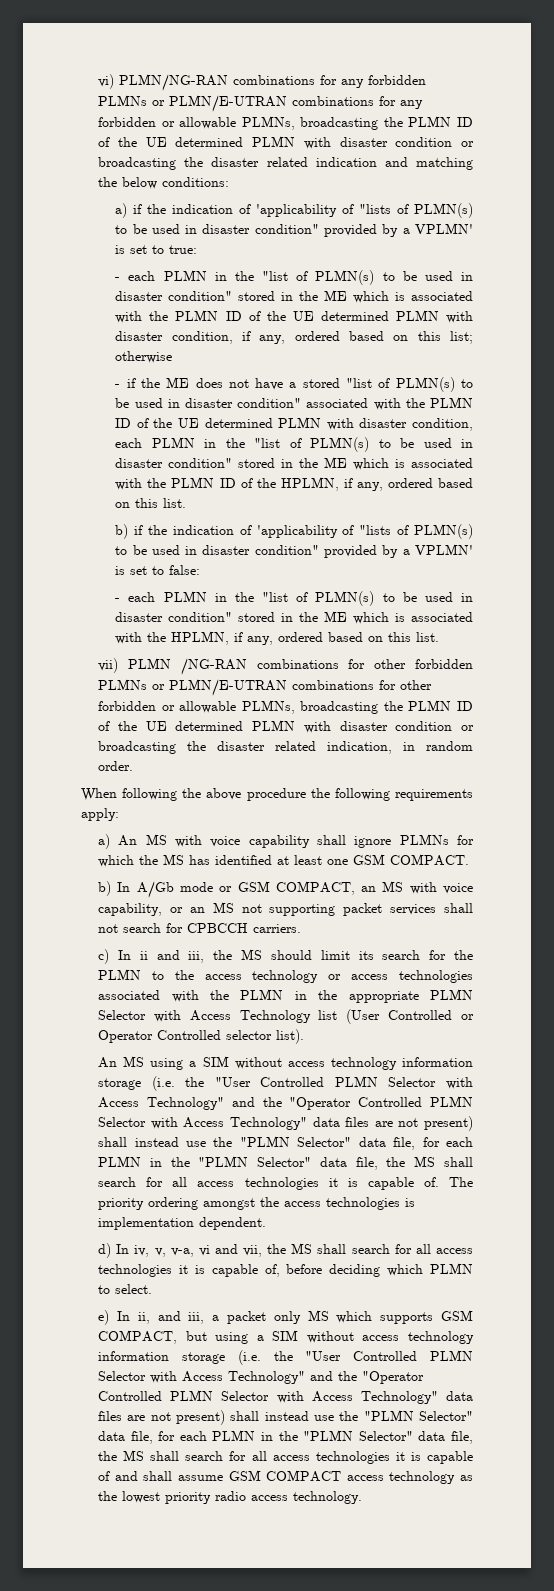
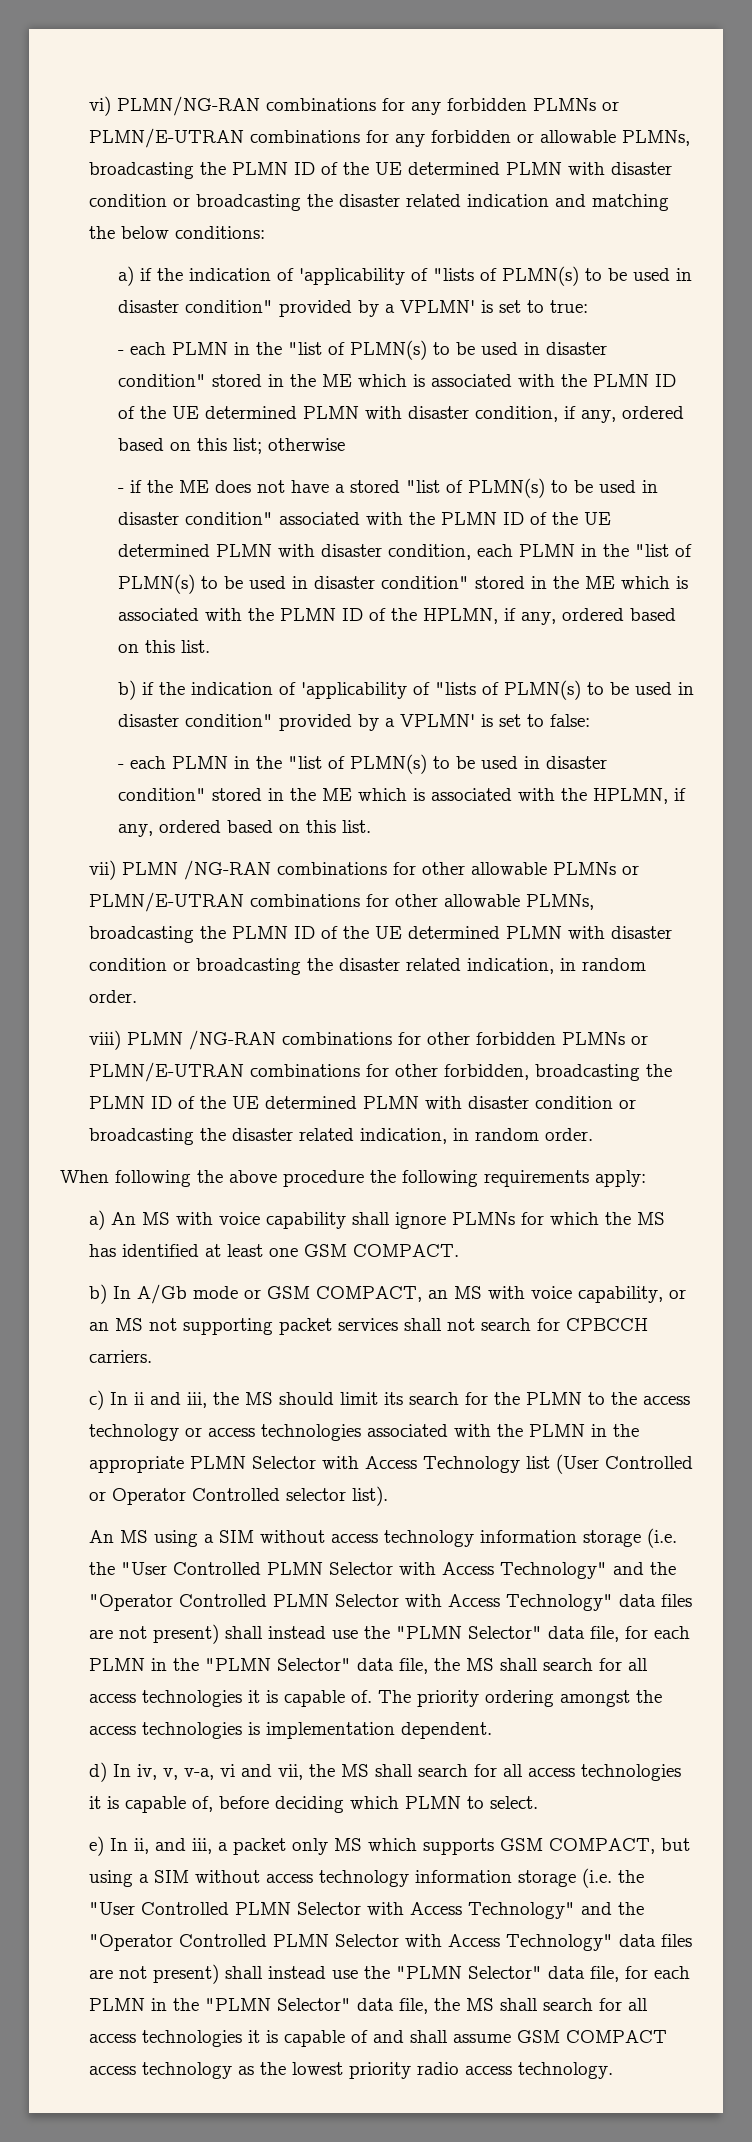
(407, 664) none -> [471,862,640,875] [89,892,595,912] [89,926,673,943] [89,958,647,975] [89,990,138,1003] [89,1030,471,1050] allowable PLMNs or PLMN/E-UTRAN combinations for other allowable PLMNs, broadcasting the PLMN ID of the UE determined PLMN with disaster condition or broadcasting the disaster related indication, in random order. // viii) PLMN /NG-RAN combinations for other
[98,700,295,714] forbidden or allowable PLMNs, -> [444,1064,530,1080] forbidden,

